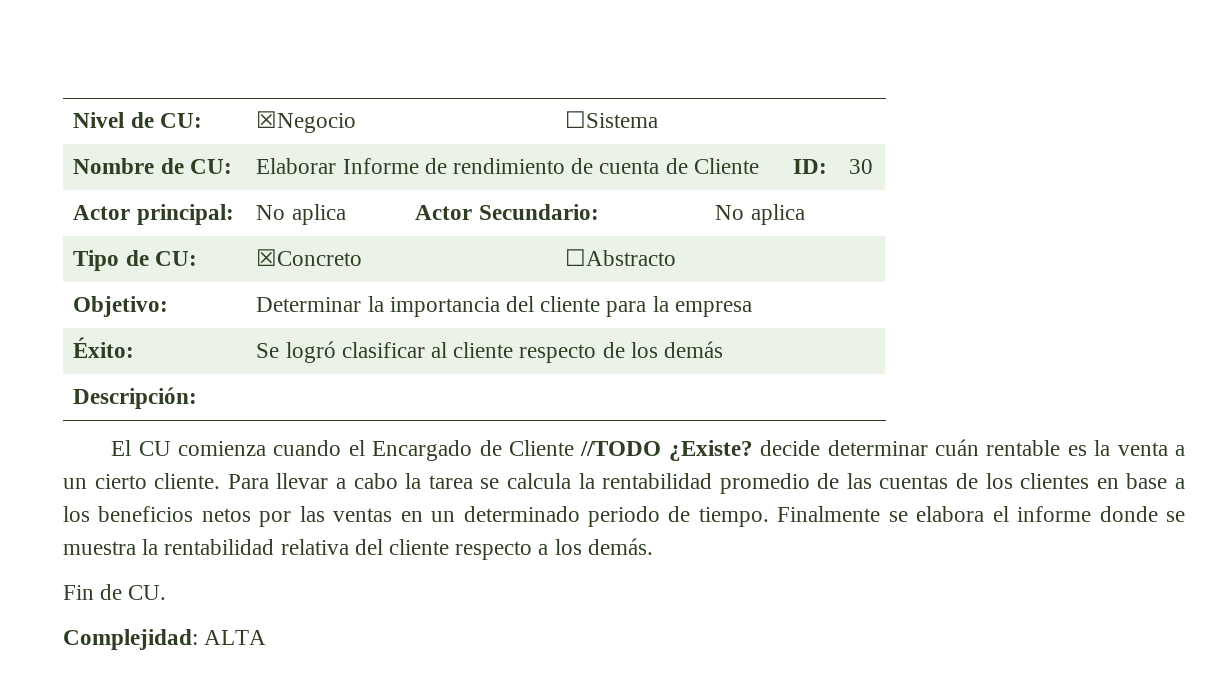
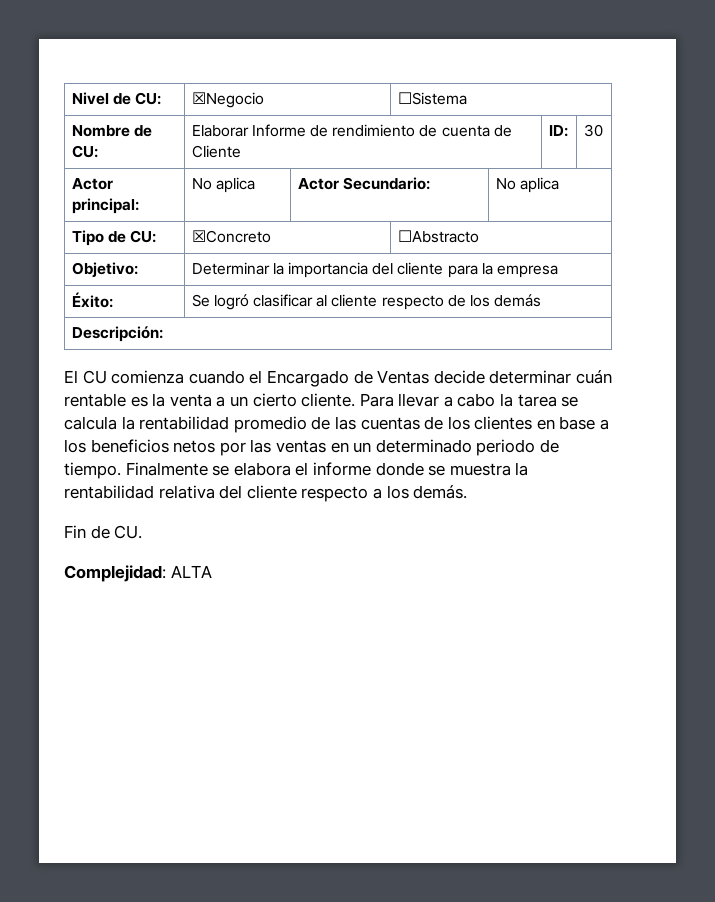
[509,440,753,461] Cliente //TODO ¿Existe? -> [377,370,430,384] Ventas

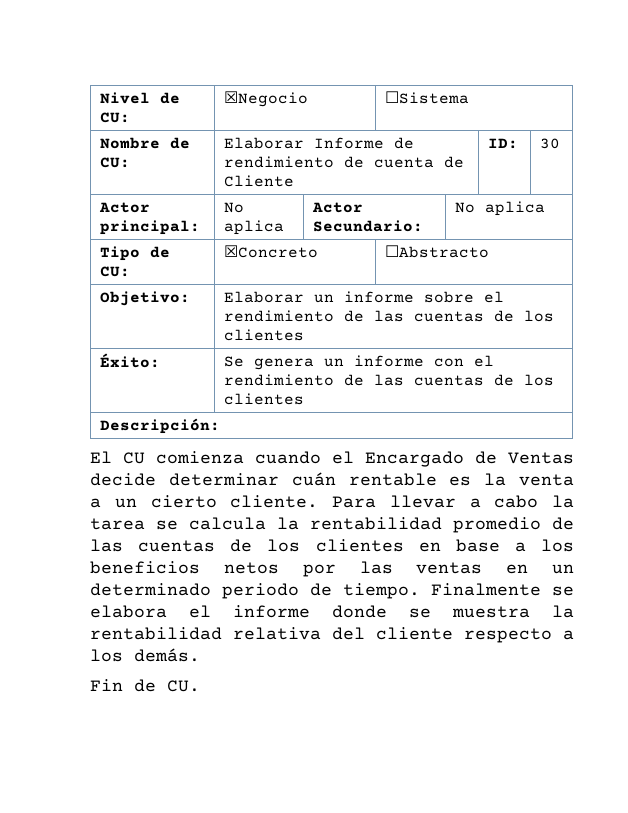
[191,262,559,278] [71,292,113,308] [191,294,542,310] Determinar la importancia del cliente para la empresa // Éxito: | Se logró clasificar al cliente respecto de los demás -> [224,291,505,303] [224,310,555,322] [224,329,305,341] [100,353,161,368] [224,355,495,370] [224,374,555,386] [224,393,305,405] Elaborar un informe sobre el rendimiento de las cuentas de los clientes // Éxito: | Se genera un informe con el rendimiento de las cuentas de los clientes
[64,565,212,582] // Complejidad: ALTA -> (200, 686) none

